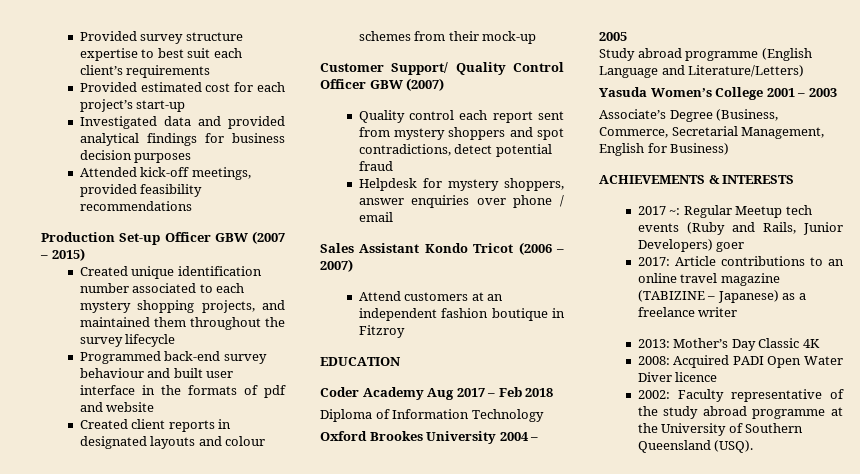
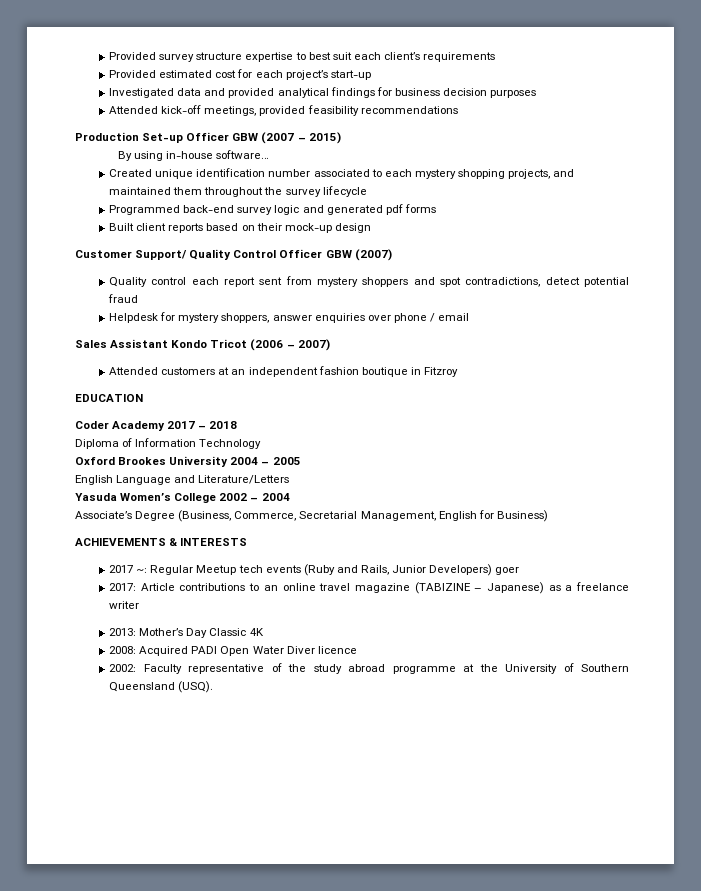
(85, 254) none -> [117,150,270,161] // By using in-house software…
[79,368,234,378] [79,385,286,398] [79,402,155,412] [79,419,232,432] [79,436,266,449] [358,31,446,41] behaviour and built user interface in the formats of pdf and website // Created client reports in designated layouts and colour schemes from -> [274,204,436,215] [109,223,255,233] logic and generated pdf forms // Built client reports based on
(537, 37) none -> [334,223,371,233] design
[358,291,401,301] Attend -> [109,367,159,375] Attended
[427,388,455,400] Aug -> (166, 426) none
[498,387,522,397] Feb -> (207, 427) none
[599,48,812,61] Study abroad programme (English -> [75,475,113,485] English
[688,65,805,77] Literature/Letters) -> [198,475,290,484] Literature/Letters
[766,88,837,97] 2001 – 2003 -> [219,493,290,501] 2002 – 2004

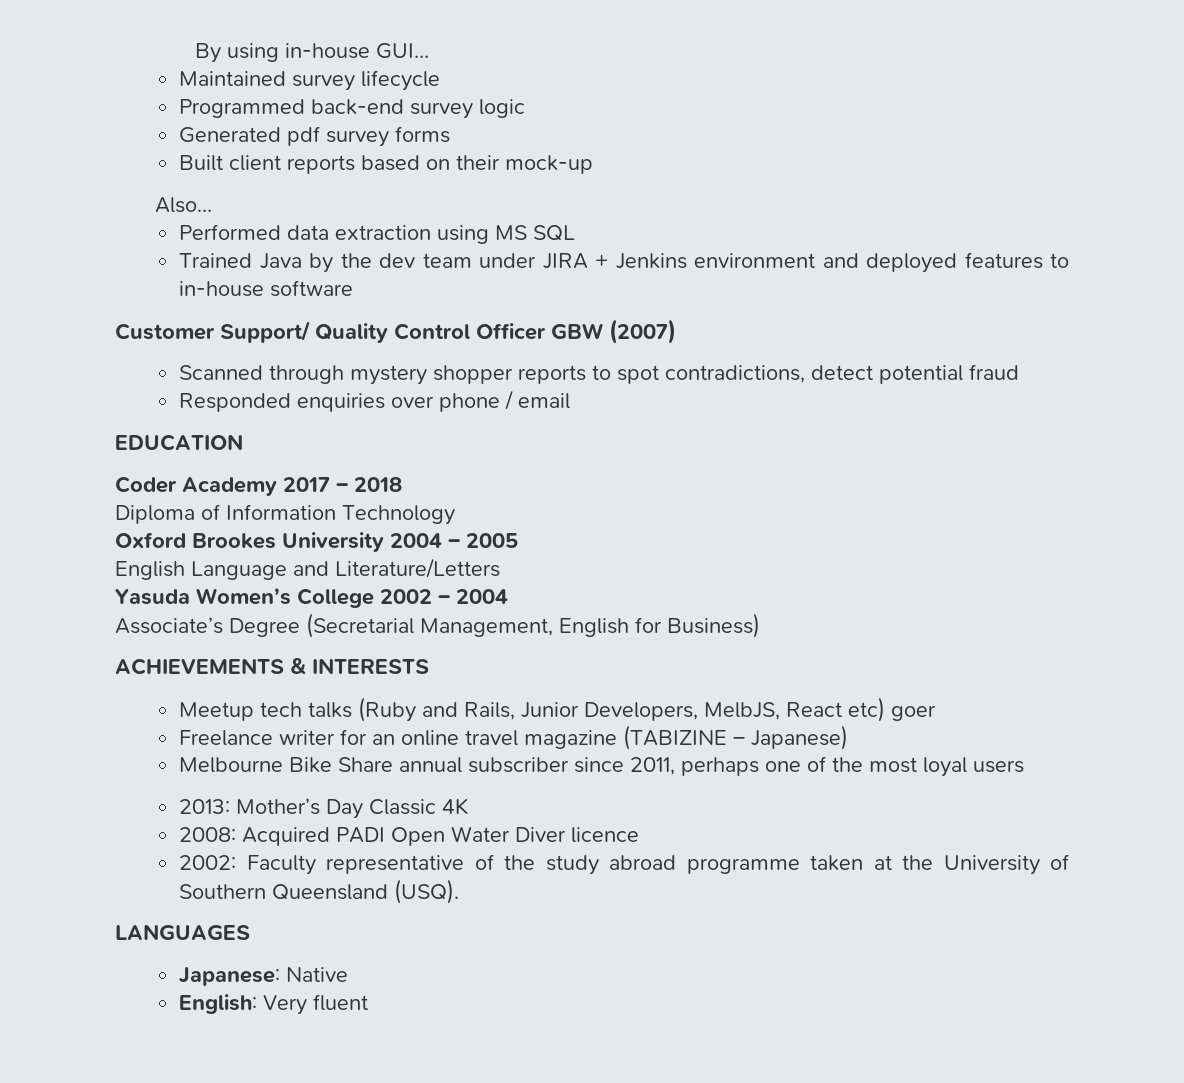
[109,52,496,62] [109,69,371,80] [109,87,537,98] [109,105,458,116] [75,132,341,144] [117,150,270,161] [109,168,575,179] [109,187,283,197] Provided survey structure expertise to best suit each client’s requirements // Provided estimated cost for each project’s start-up // Investigated data and provided analytical findings for business decision purposes // Attended kick-off meetings, provided feasibility recommendations // Production Set-up Officer GBW (2007 – 2015) // By using in-house software… // Created unique identification number associated to each mystery shopping projects, and maintained them throughout the -> [194,43,429,63] [179,71,287,86] By using in-house GUI… // Maintained
[302,204,403,215] and generated pdf -> [179,126,390,147] // Generated pdf survey
[334,223,371,233] design -> [154,197,212,213] [179,224,576,244] [179,252,1069,273] [179,280,354,297] // Also… // Performed data extraction using MS SQL // Trained Java by the dev team under JIRA + Jenkins environment and deployed features to in-house software
[109,276,435,287] Quality control each report sent from mystery shoppers and -> [179,365,612,385] Scanned through mystery shopper reports to
[109,312,312,323] Helpdesk for mystery shoppers, answer -> [179,393,292,412] Responded
[75,339,330,351] [109,366,458,377] // Sales Assistant Kondo Tricot (2006 – 2007) // Attended customers at an independent fashion boutique in Fitzroy -> (571, 401) none
[178,510,358,522] (Business, Commerce, Secretarial -> [306,613,414,638] (Secretarial
[109,565,194,575] 2017 ~: Regular -> (429, 666) none
[265,565,301,573] events -> [308,702,353,718] talks
[429,564,520,576] [109,583,260,591] Developers) goer // 2017: Article contributions to -> [584,697,937,722] [179,729,368,746] Developers, MelbJS, React etc) goer // Freelance writer for
[548,582,630,591] [109,601,140,609] as a freelance writer -> [179,756,1025,777] // Melbourne Bike Share annual subscriber since 2011, perhaps one of the most loyal users
(456, 670) none -> [810,855,864,871] taken
(214, 687) none -> [115,924,250,940] [179,967,349,986] [179,994,369,1015] // LANGUAGES // Japanese: Native // English: Very fluent

